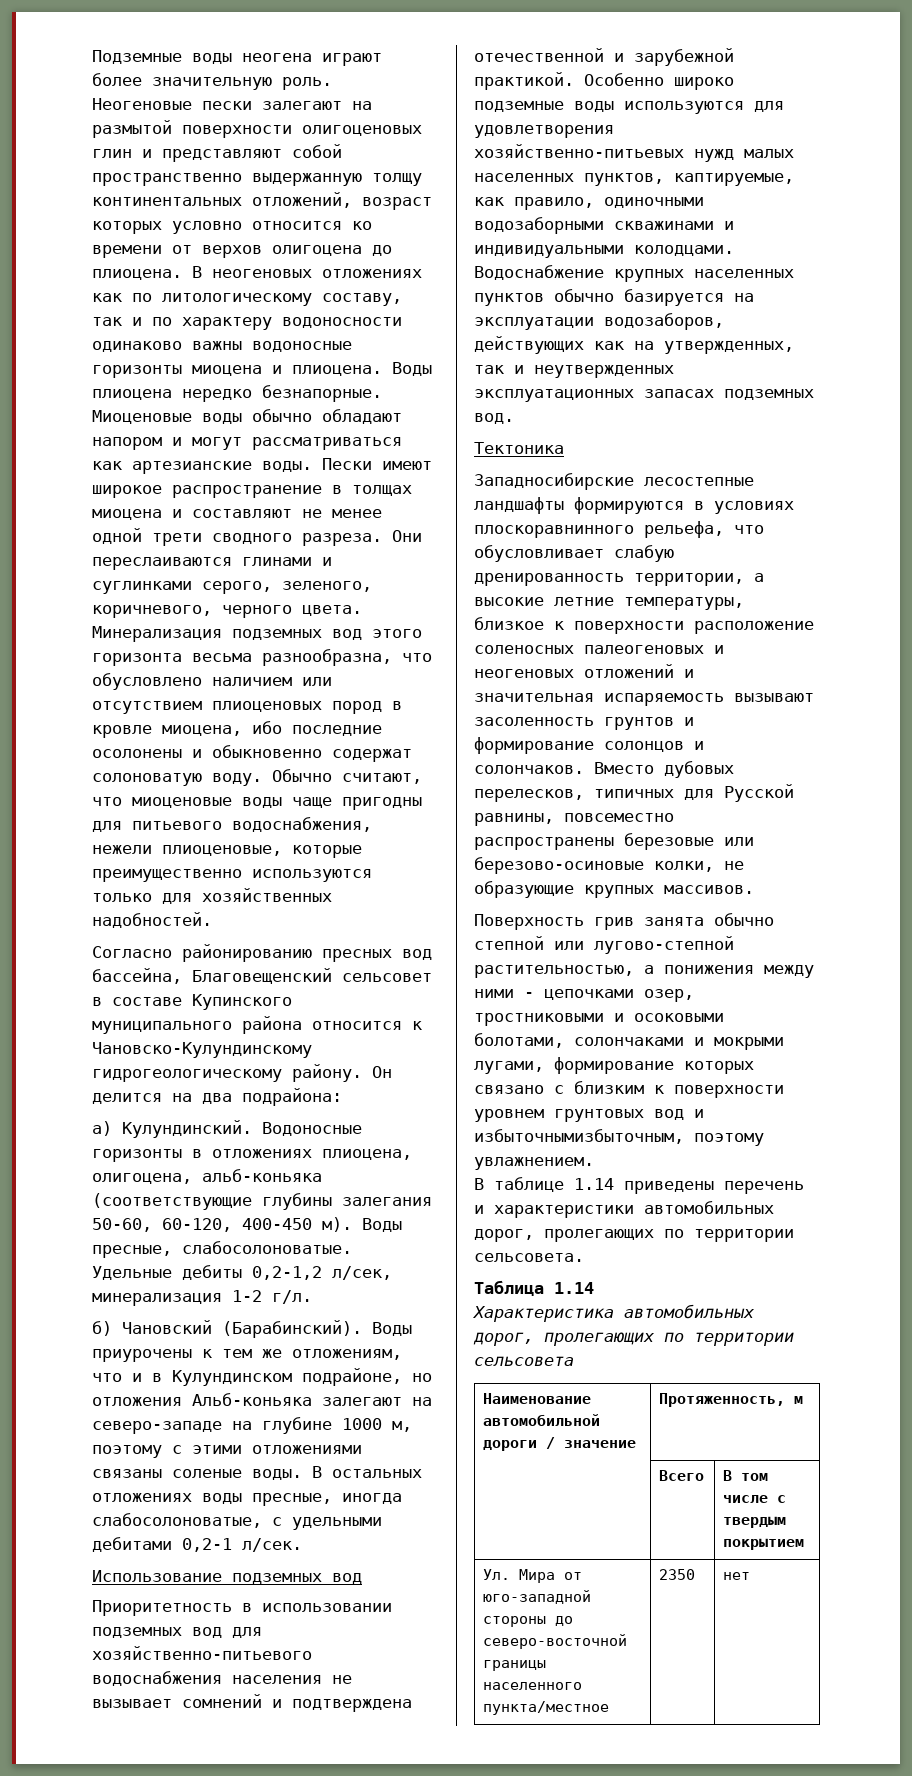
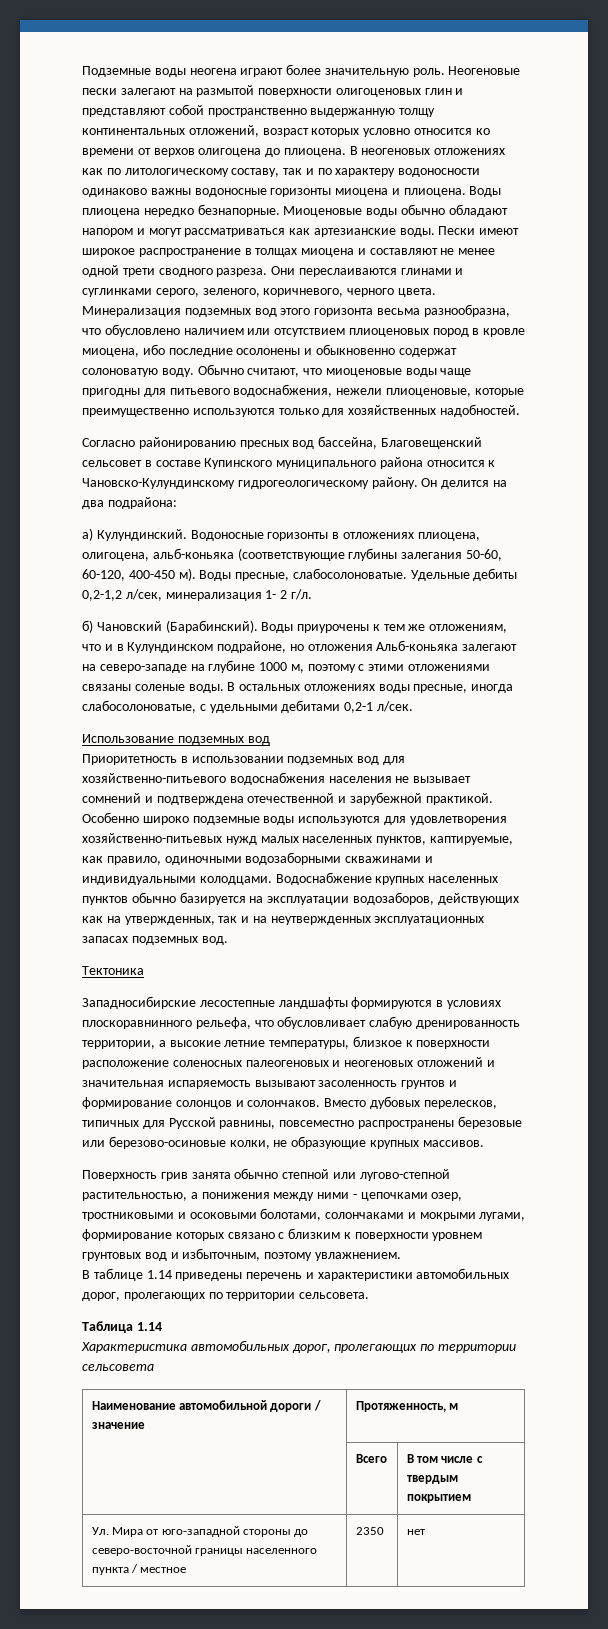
[232,1290,262,1302] 1-2 -> [265,590,288,599] 1- 2
(524, 369) none -> [252,916,267,923] на
[474,1129,684,1144] избыточнымизбыточным, -> [182,1248,261,1261] избыточным,
[483,1701,610,1715] пункта/местное -> [91,1564,187,1575] пункта / местное

